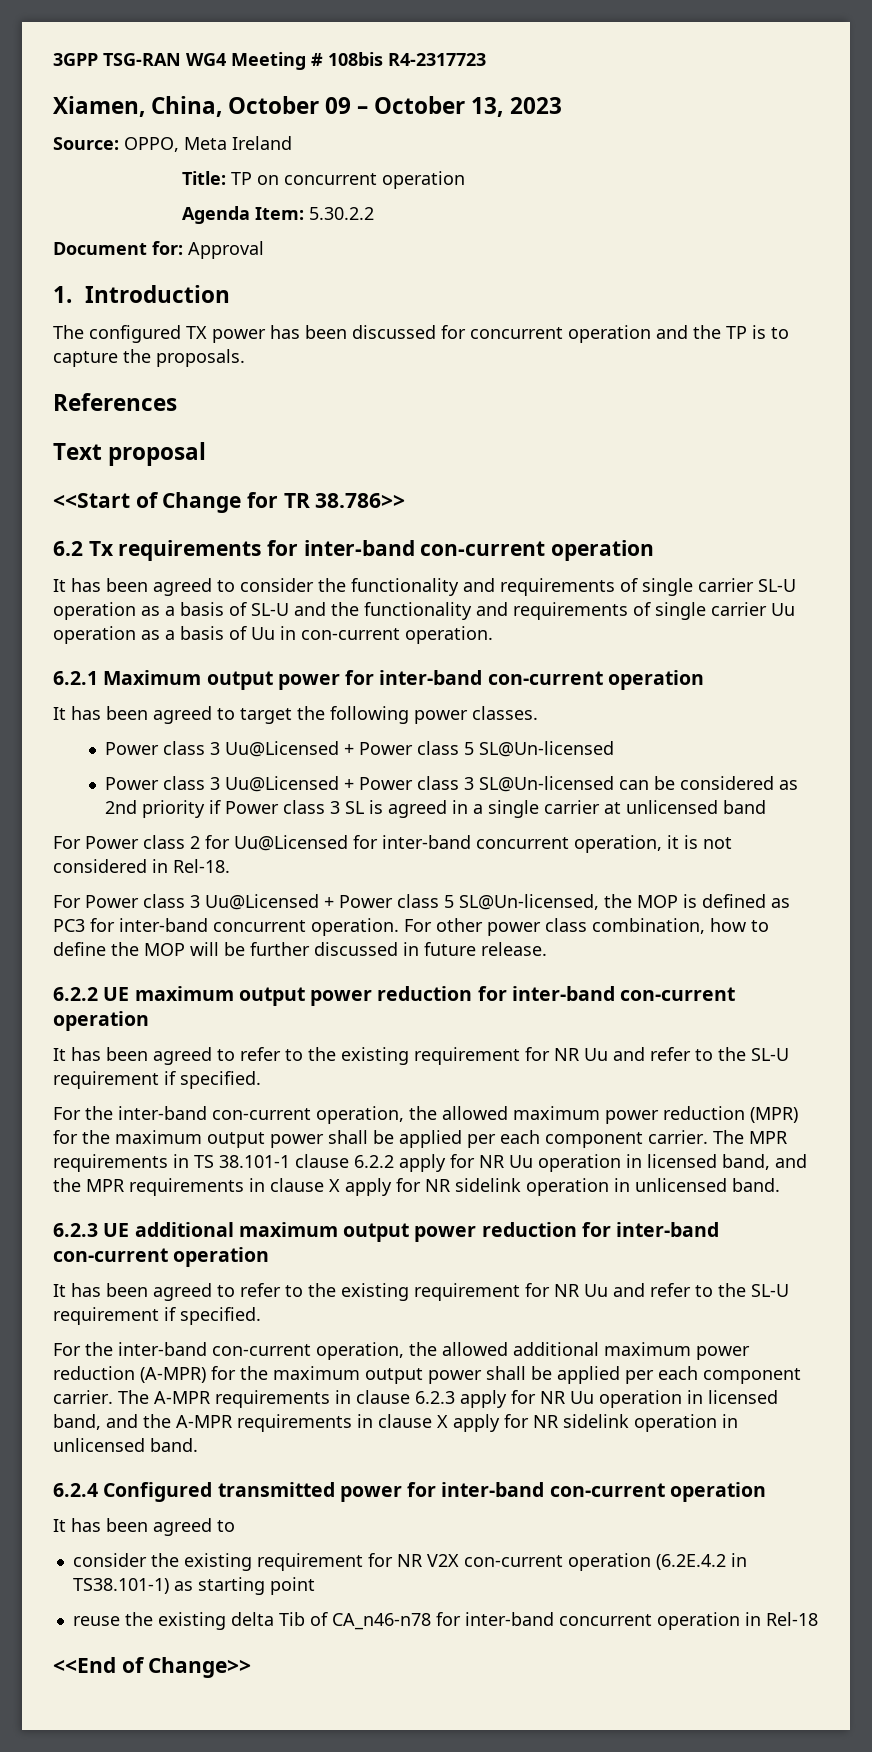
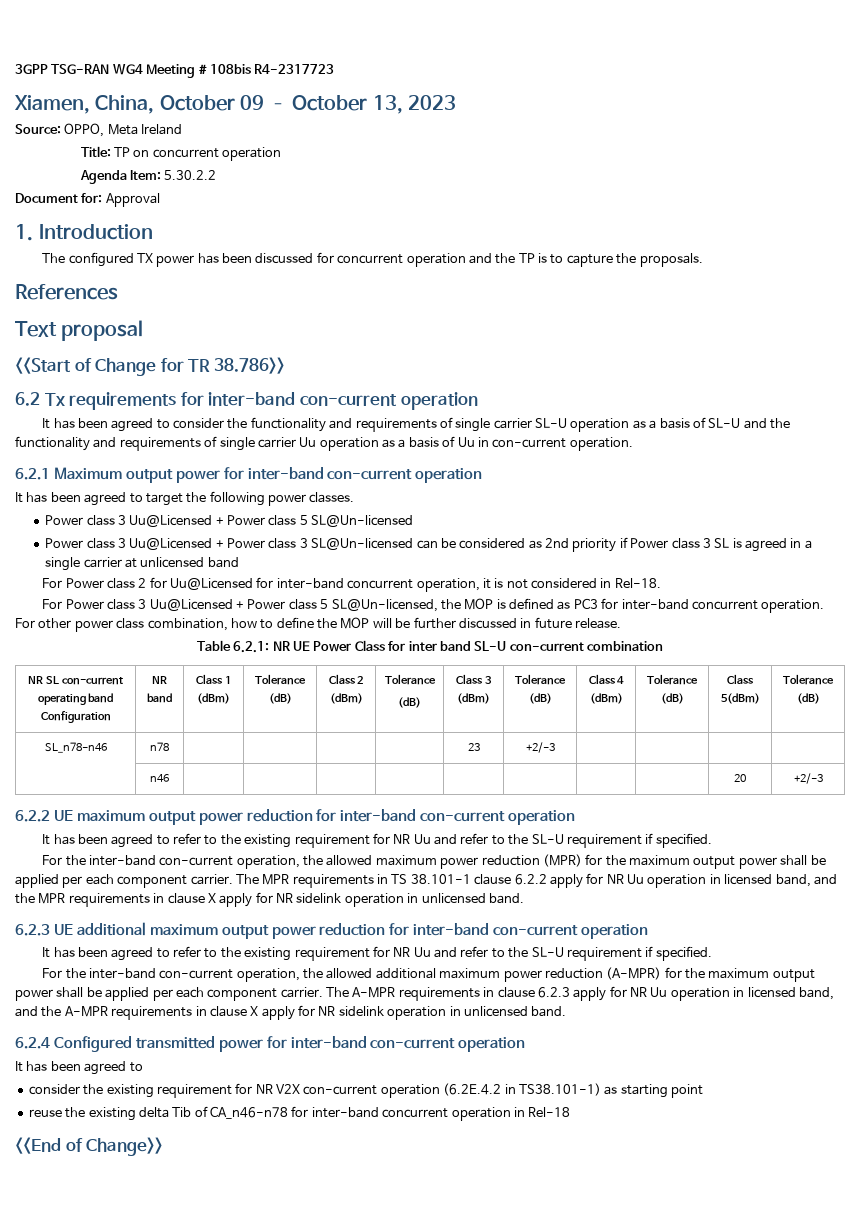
(547, 949) none -> [196,640,664,653] [28,676,123,685] [37,693,114,705] [40,711,111,723] [152,676,167,684] [147,693,172,703] [196,674,231,684] [197,693,230,704] [255,674,306,685] [268,693,292,704] [328,674,364,684] [329,693,363,704] [384,674,436,685] [398,697,421,708] [456,674,492,684] [457,693,490,704] [515,674,566,685] [528,693,552,704] [588,674,625,684] [589,693,623,704] [647,674,698,685] [660,693,684,704] [727,674,754,684] [720,693,760,704] [783,674,834,685] [796,693,820,704] [44,742,107,753] [150,742,169,751] [467,743,480,751] [525,742,555,753] [150,774,169,782] [734,774,746,782] [793,773,823,784] // Table 6.2.1: NR UE Power Class for inter band SL-U con-current combination // NR SL con-current operating band Configuration | NR band | Class 1 (dBm) | Tolerance (dB) | Class 2 (dBm) | Tolerance // (dB) | Class 3 (dBm) | Tolerance (dB) | Class 4 (dBm) | Tolerance (dB) | Class 5(dBm) | Tolerance (dB) // SL_n78-n46 | n78 | | | | | 23 | +2/-3 | | | | // | n46 | | | | | | | | | 20 | +2/-3

